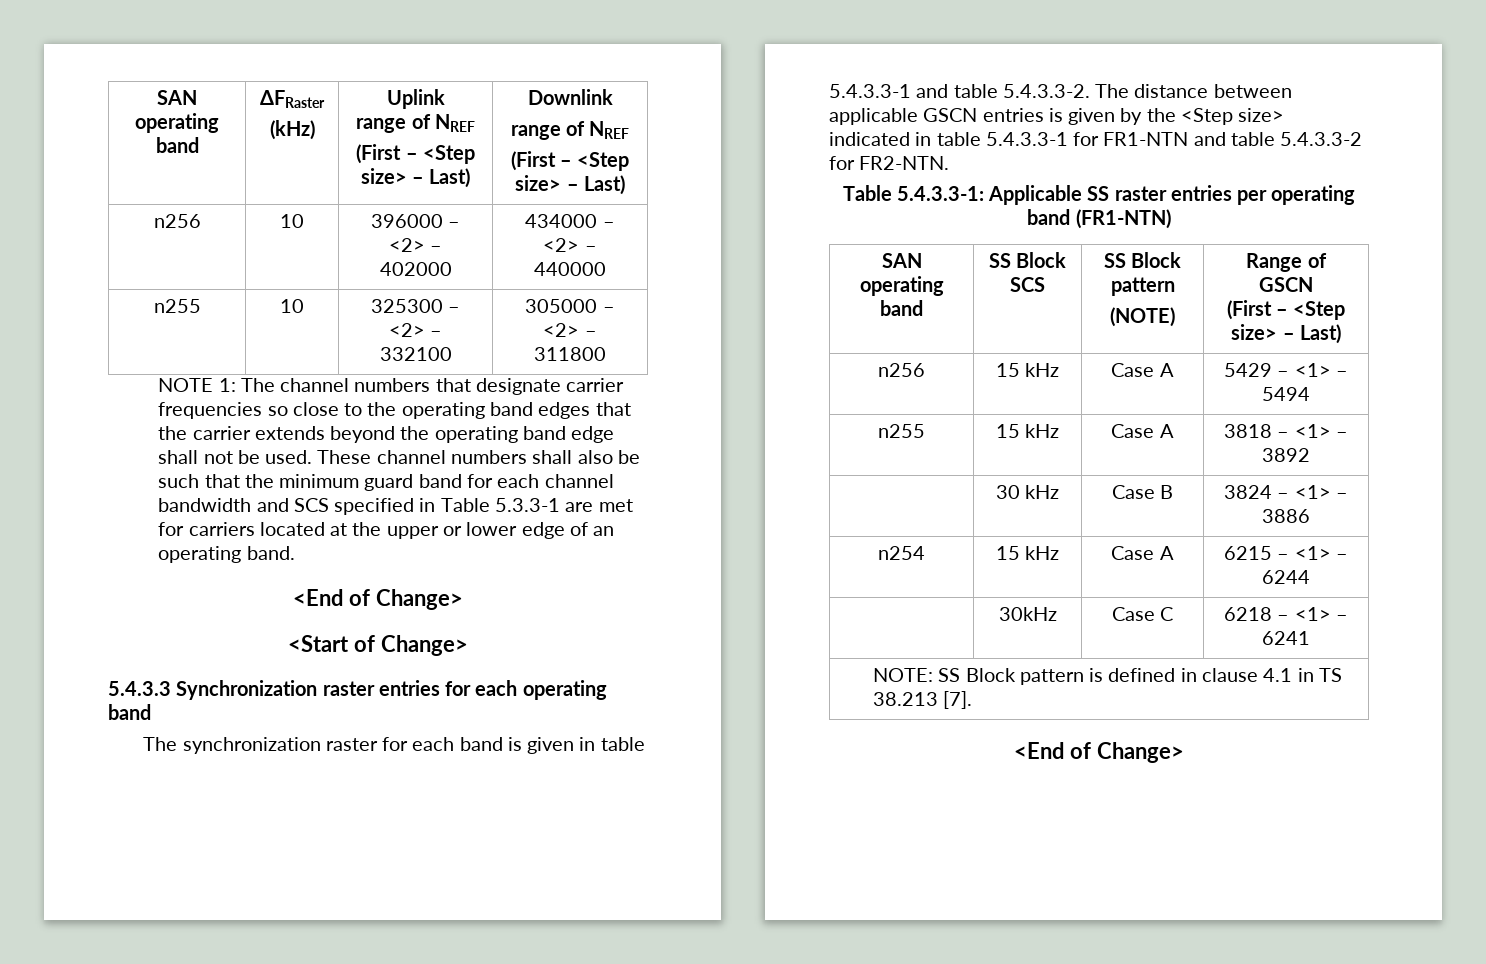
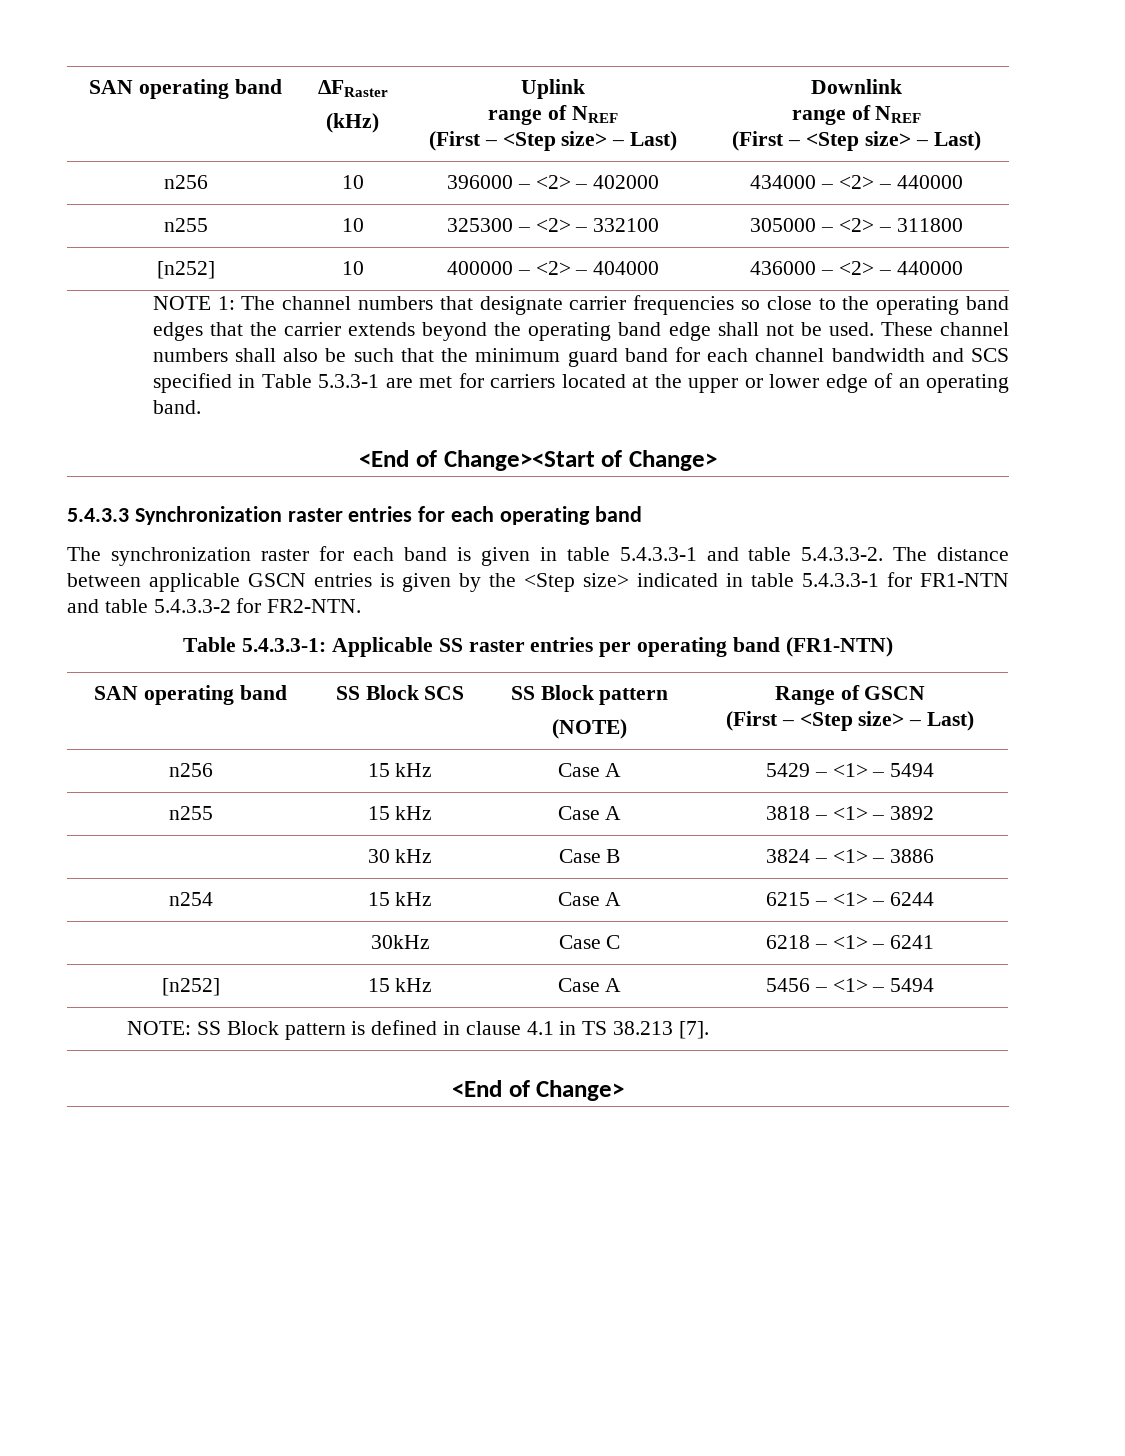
(606, 354) none -> [156,261,215,279] [341,261,364,275] [446,261,660,275] [750,261,963,275] // [n252] | 10 | 400000 – <2> – 404000 | 436000 – <2> – 440000
[375,589,463,610] [288,635,350,652] Change> // <Start -> [443,450,595,471] Change><Start
(1310, 638) none -> [161,978,220,996] [367,978,433,992] [557,978,622,992] [765,978,935,992] // [n252] | 15 kHz | Case A | 5456 – <1> – 5494

